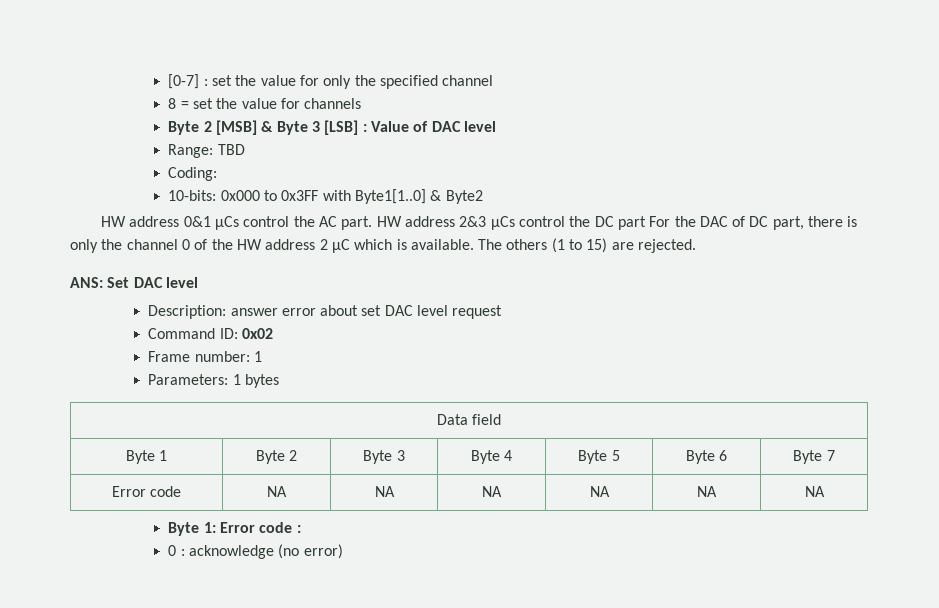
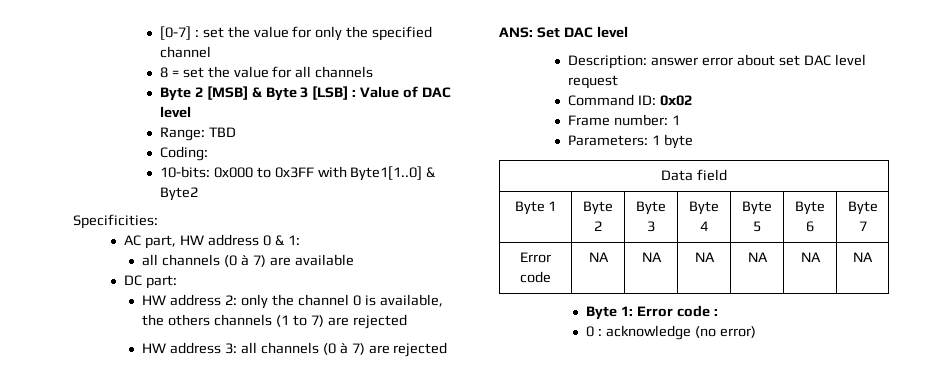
(300, 103) none -> [295,66,312,78] all
[101,216,858,230] [70,238,697,253] HW address 0&1 µCs control the AC part. HW address 2&3 µCs control the DC part For the DAC of DC part, there is only the channel 0 of the HW address 2 µC which is available. The others (1 to 15) are rejected. -> [73,214,158,229] [124,234,300,249] [142,254,354,267] [124,275,178,289] [142,294,443,309] [142,314,407,329] [142,342,448,357] Specificities: // AC part, HW address 0 & 1: // all channels (0 à 7) are available // DC part: // HW address 2: only the channel 0 is available, the others channels (1 to 7) are rejected // HW address 3: all channels (0 à 7) are rejected
[244,374,279,388] bytes -> [664,134,694,149] byte

